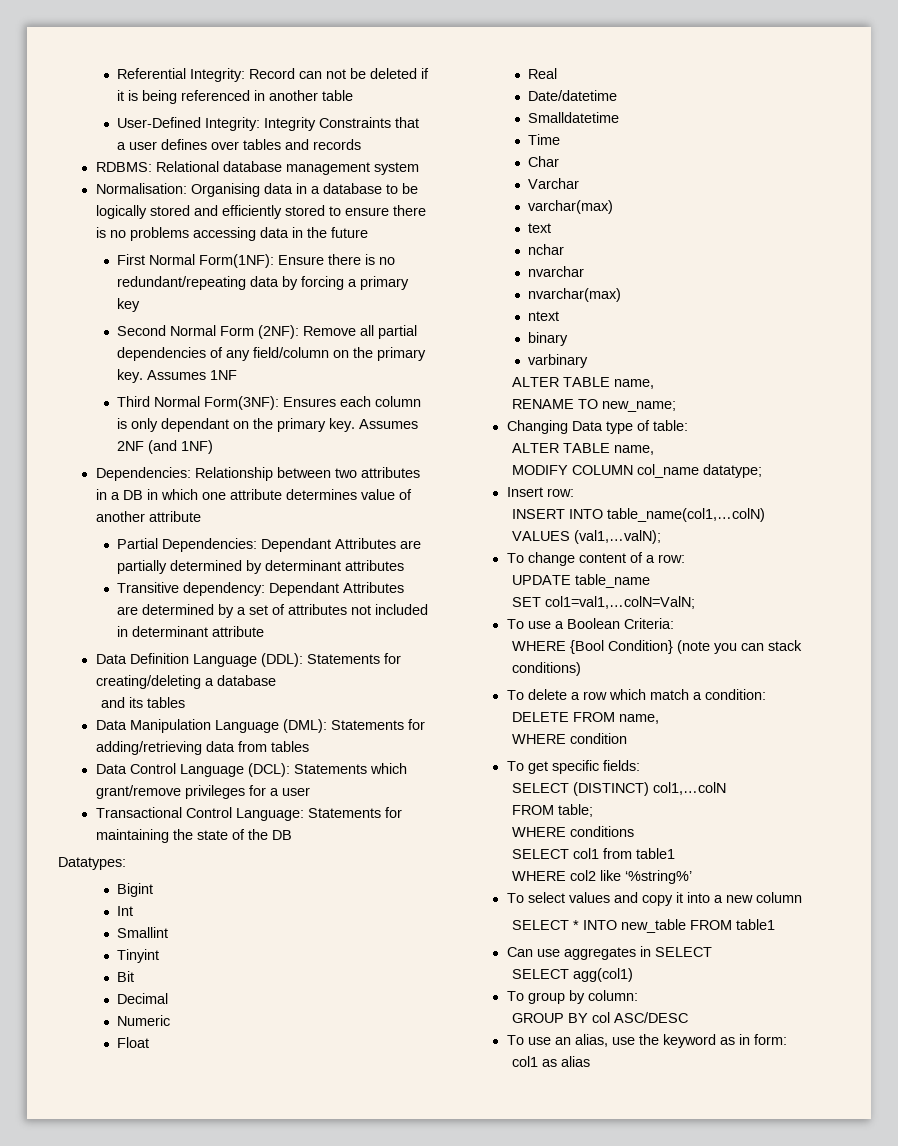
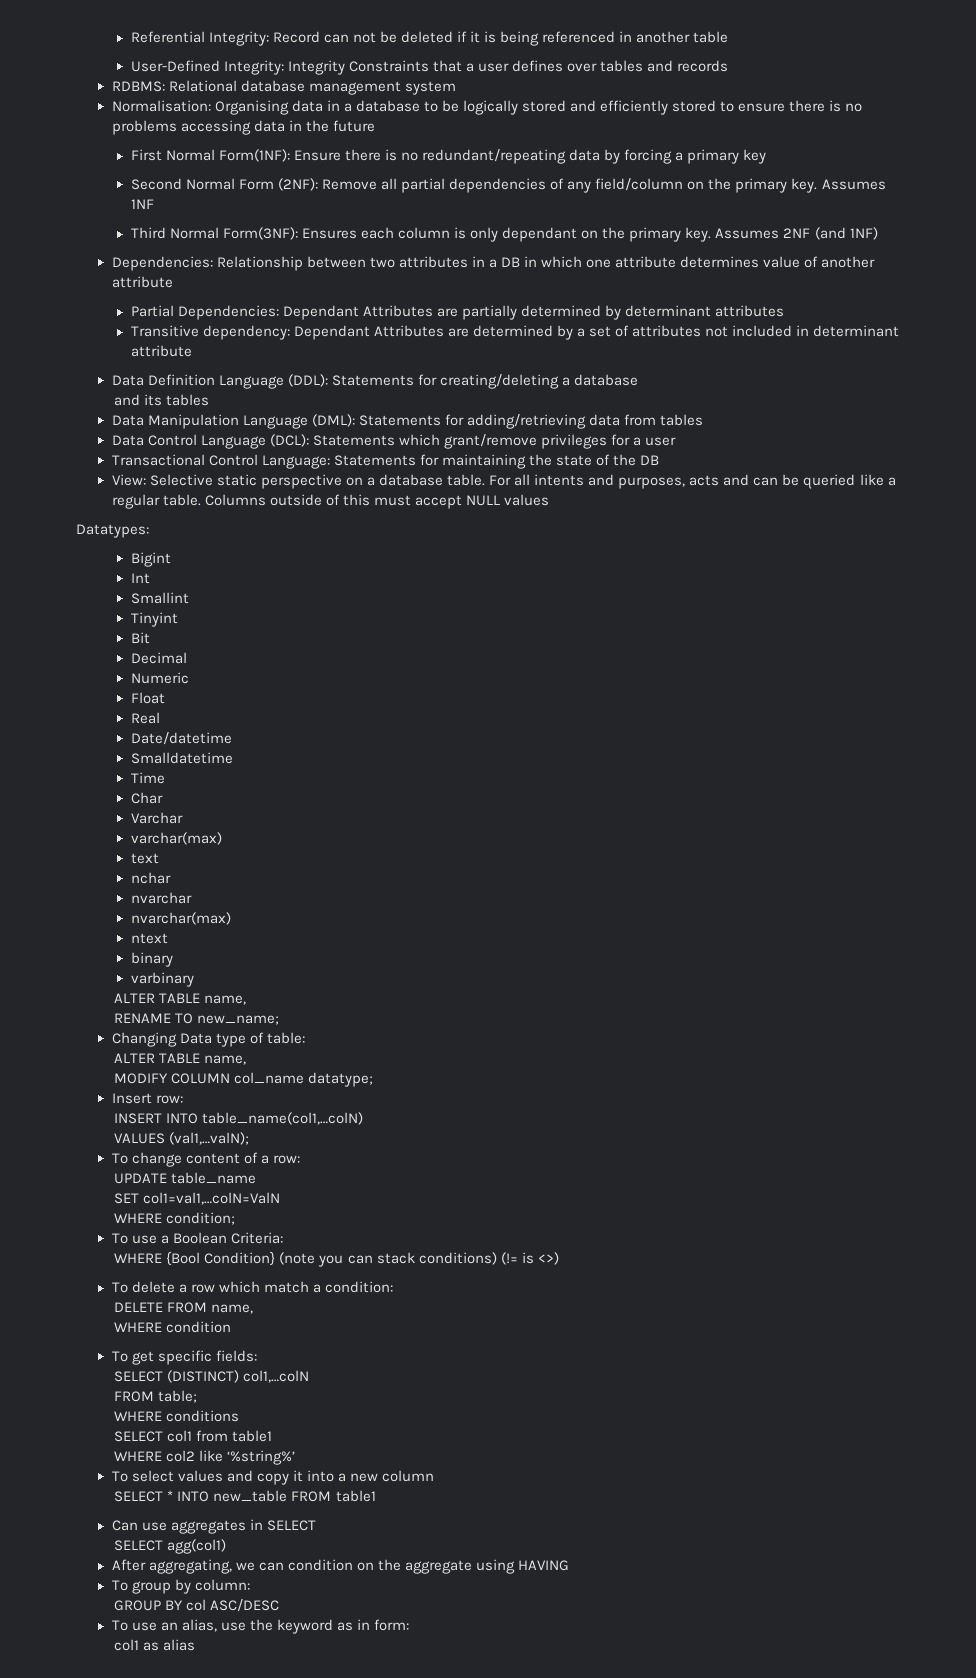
(292, 835) none -> [111,474,896,489] [111,494,550,509] // View: Selective static perspective on a database table. For all intents and purposes, acts and can be queried like a regular table. Columns outside of this must accept NULL values
[545,596,696,609] col1=val1,…colN=ValN; -> [143,1192,281,1205] [114,1212,236,1225] col1=val1,…colN=ValN // WHERE condition;
(582, 669) none -> [500,1252,559,1265] (!= is <>)
(634, 975) none -> [111,1559,570,1574] // After aggregating, we can condition on the aggregate using HAVING

